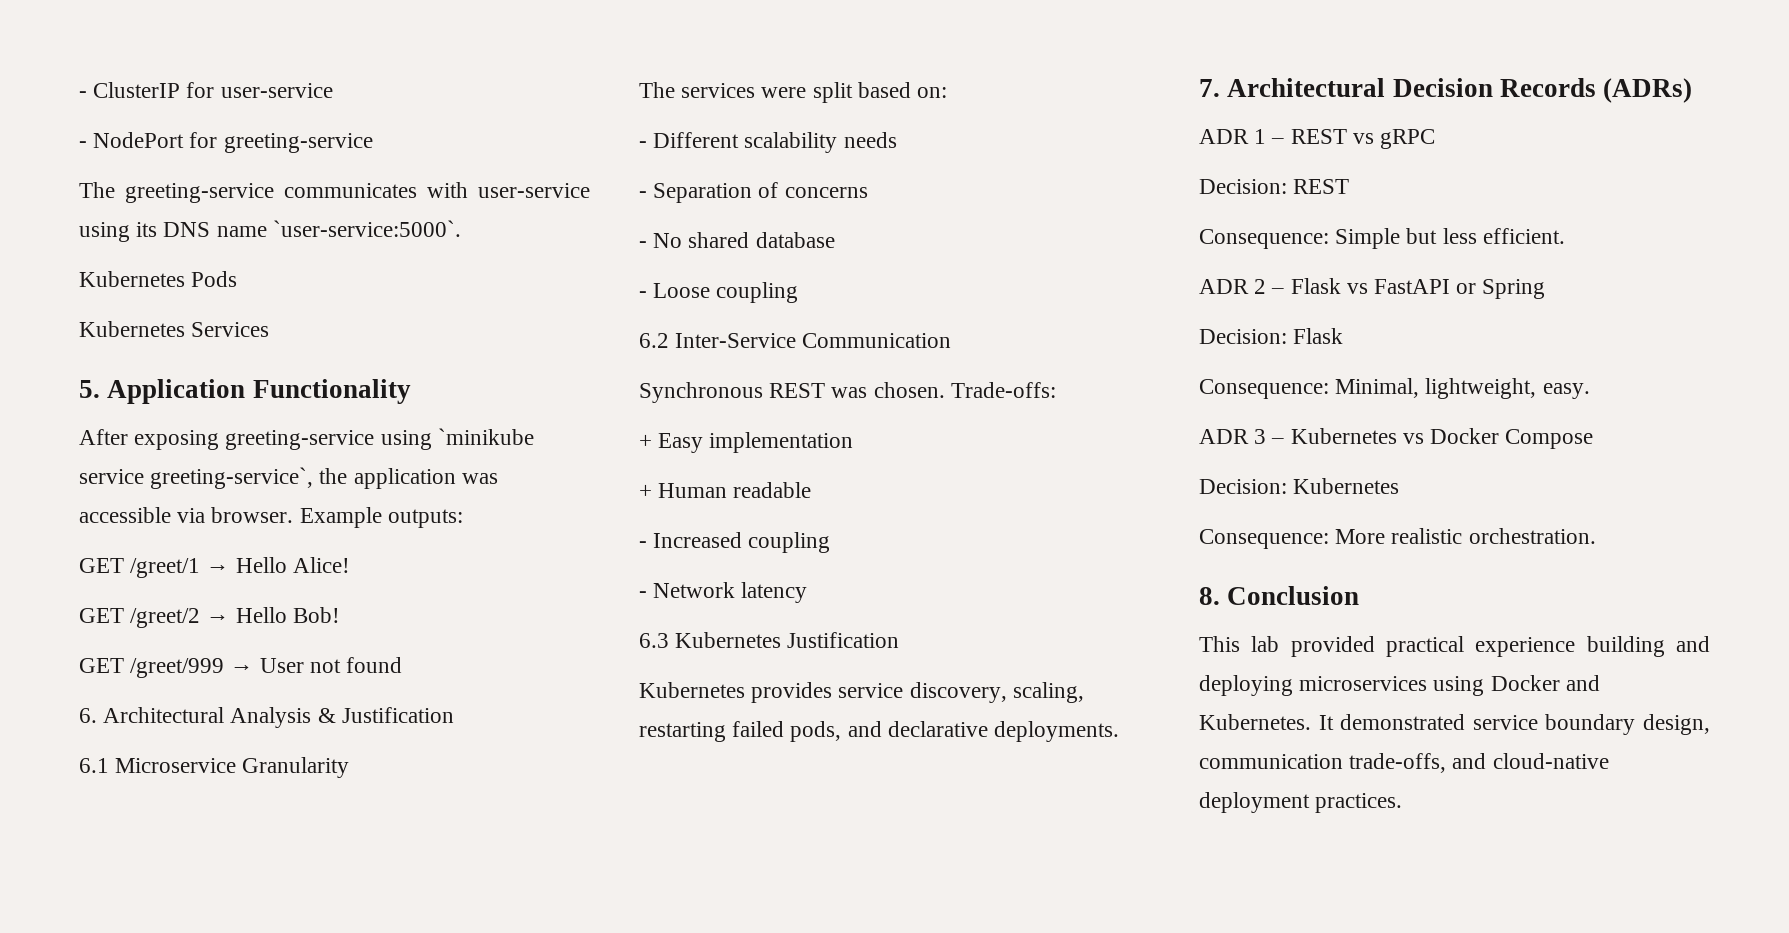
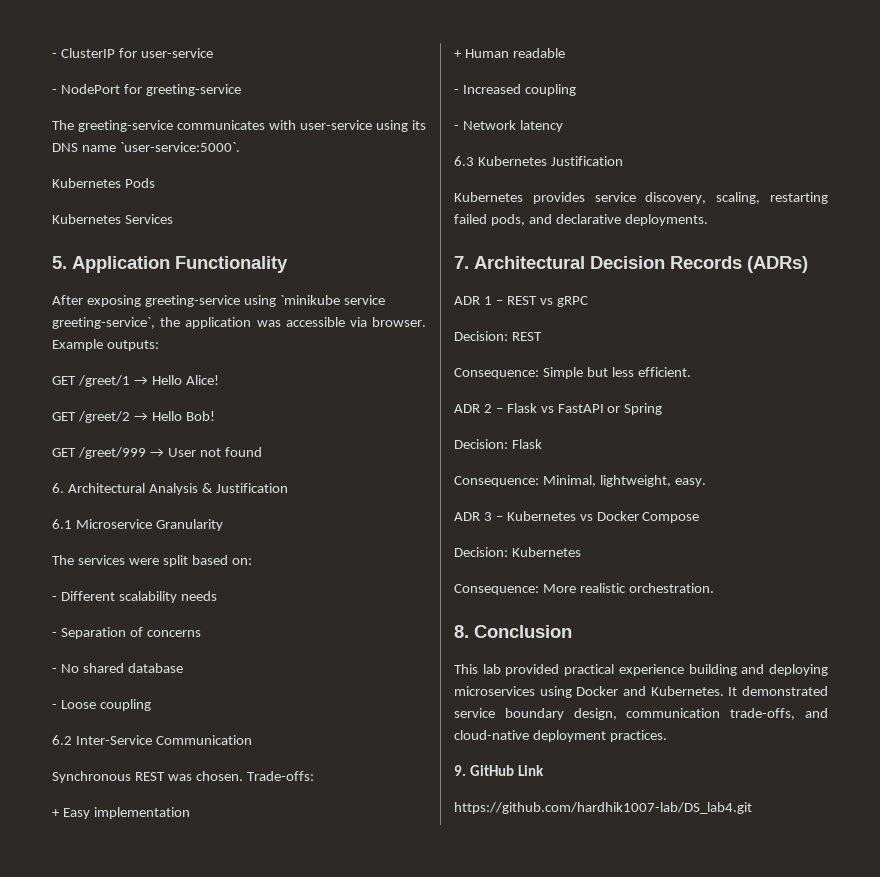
(1403, 803) none -> [454,765,544,776] [454,802,752,814] // 9. GitHub Link // https://github.com/hardhik1007-lab/DS_lab4.git

